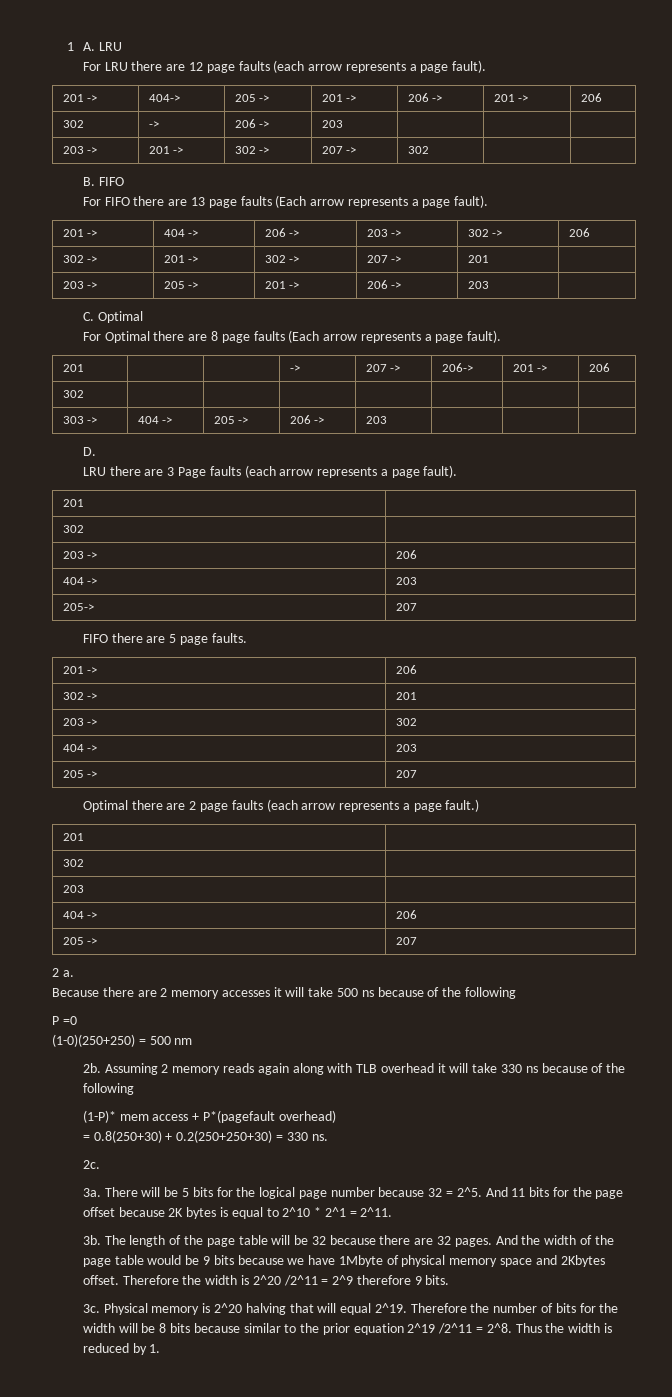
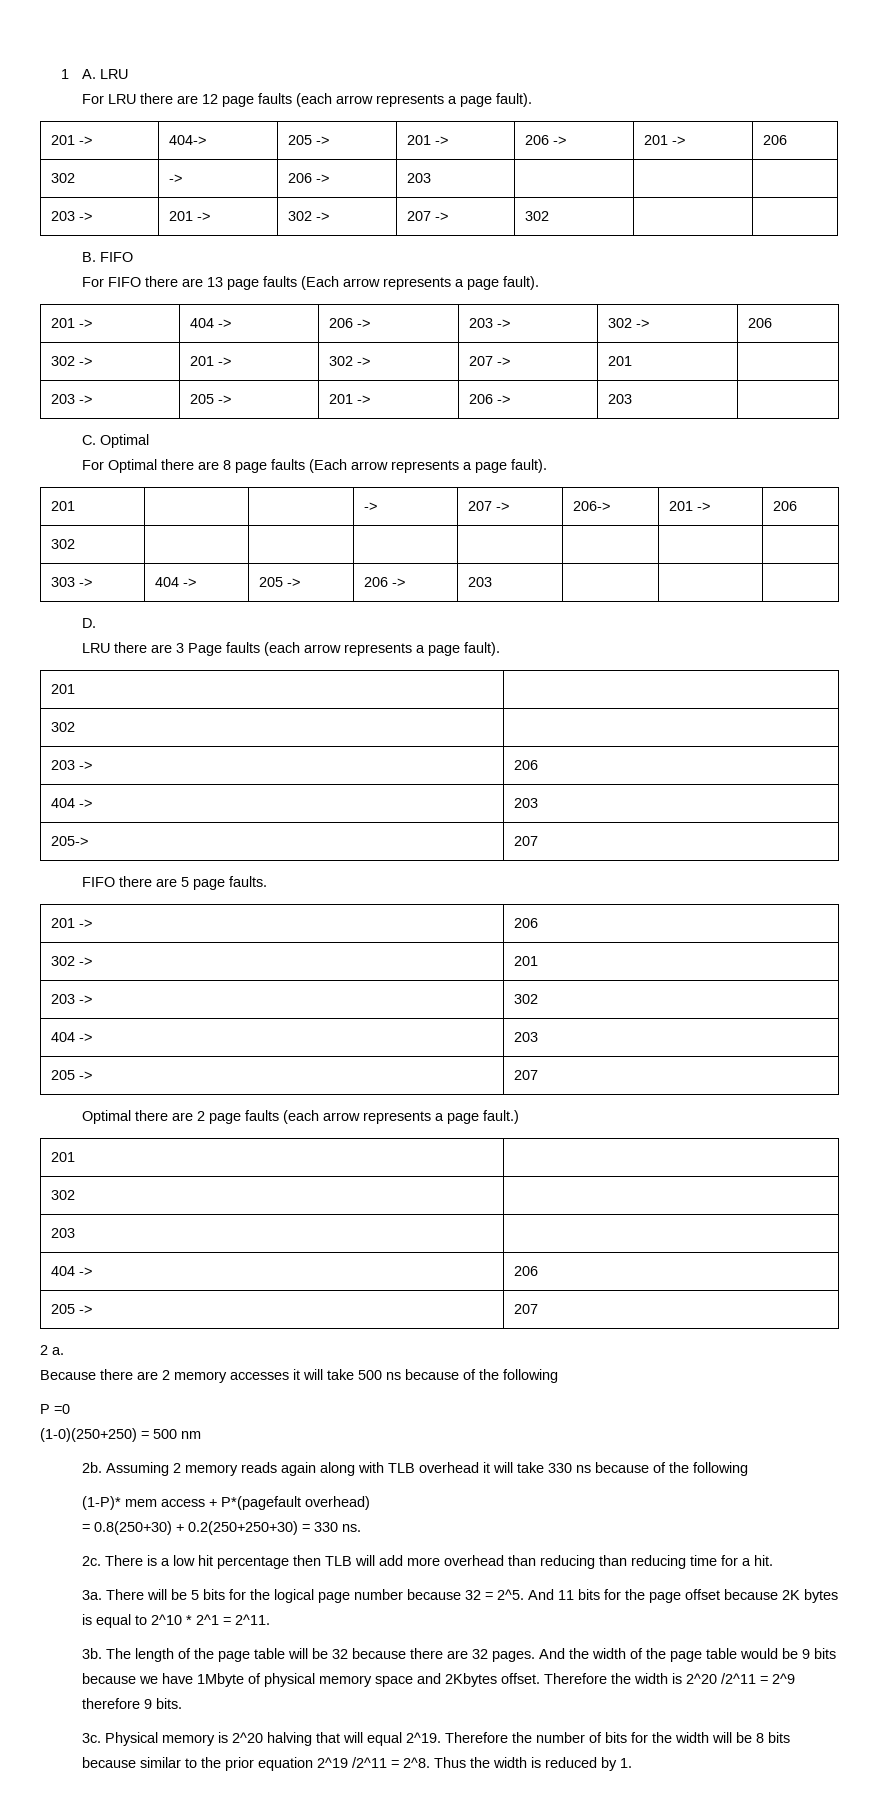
(100, 1164) none -> [105,1555,774,1569] There is a low hit percentage then TLB will add more overhead than reducing than reducing time for a hit.

